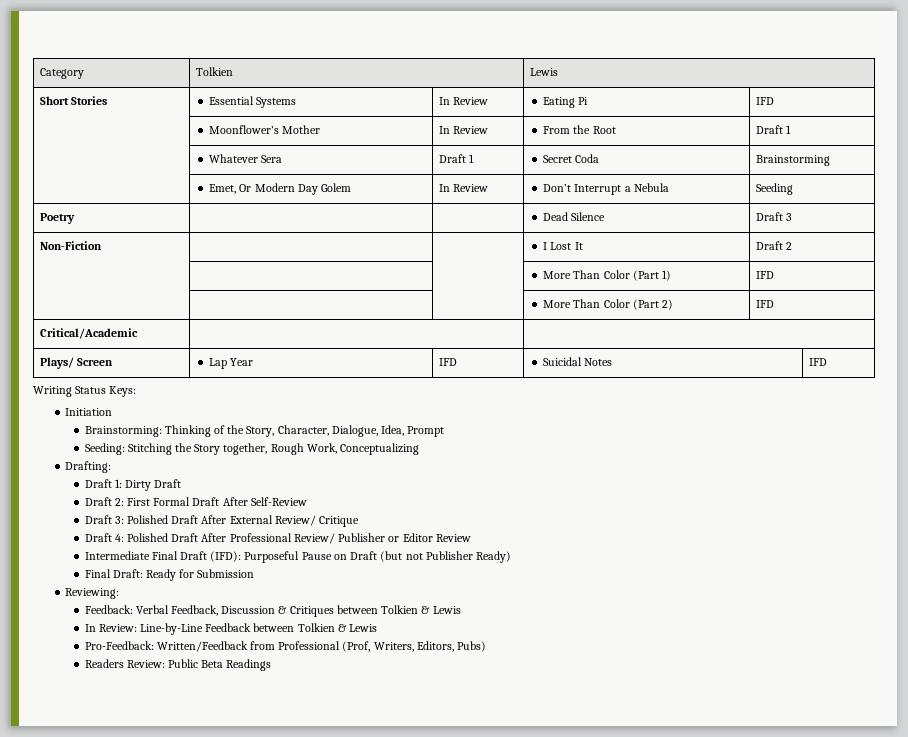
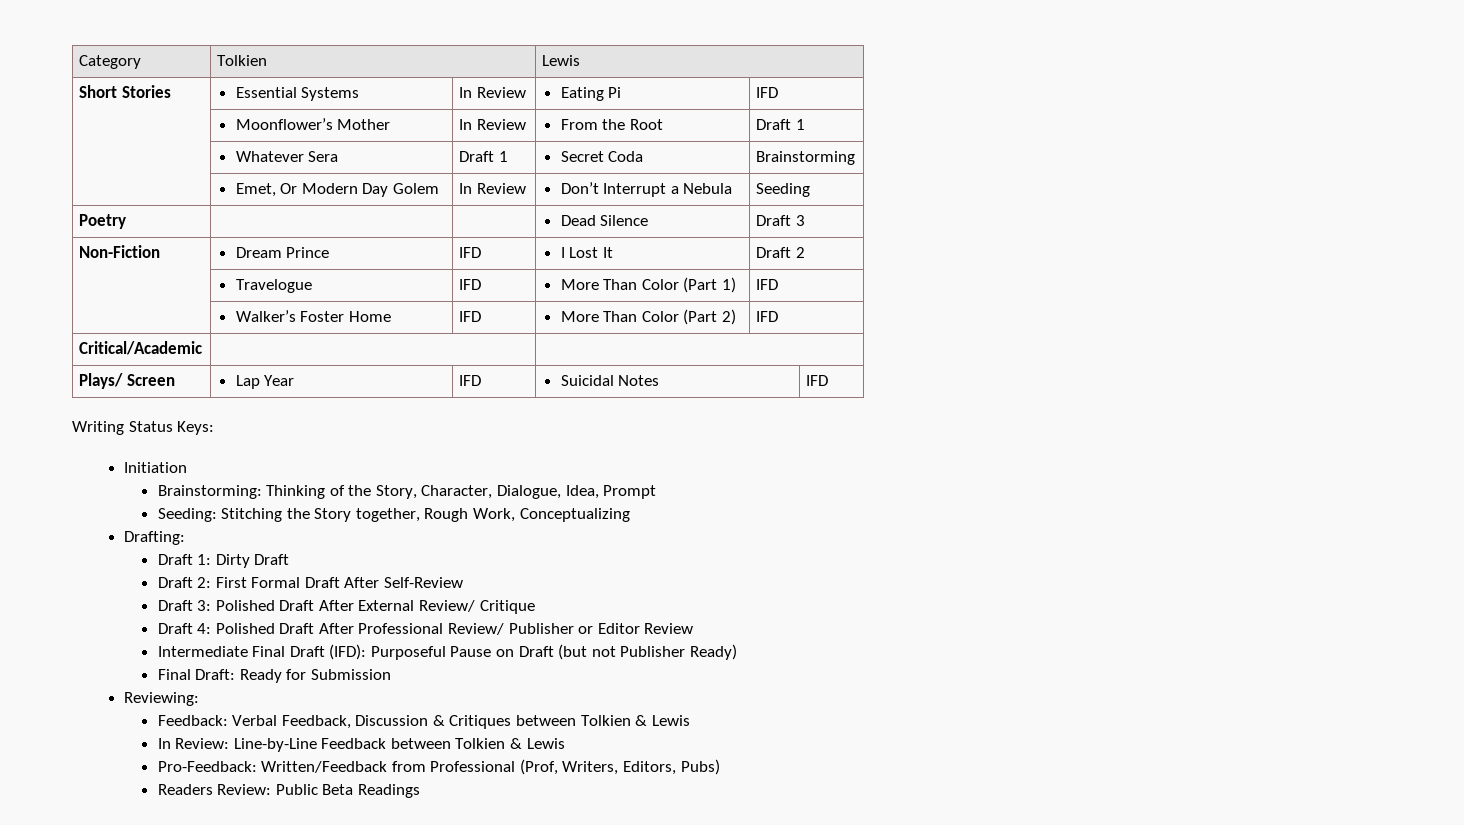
(102, 245) | -> [235,247,330,258] [459,247,482,258] Dream Prince | IFD
(793, 246) | -> [235,279,312,293] [459,279,482,290] Travelogue | IFD
(774, 275) | -> [235,310,391,322] [459,311,482,322] Walker’s Foster Home | IFD

